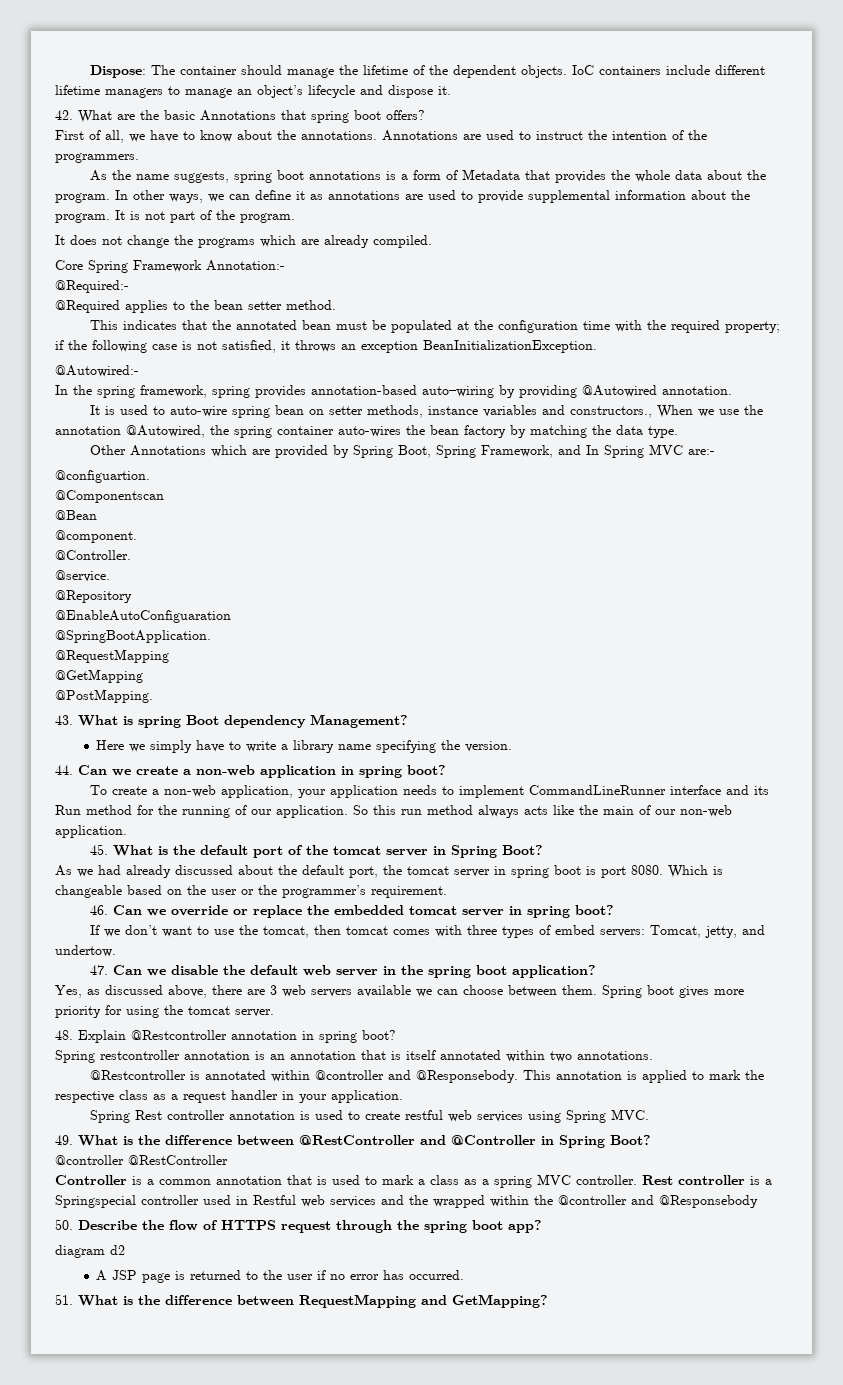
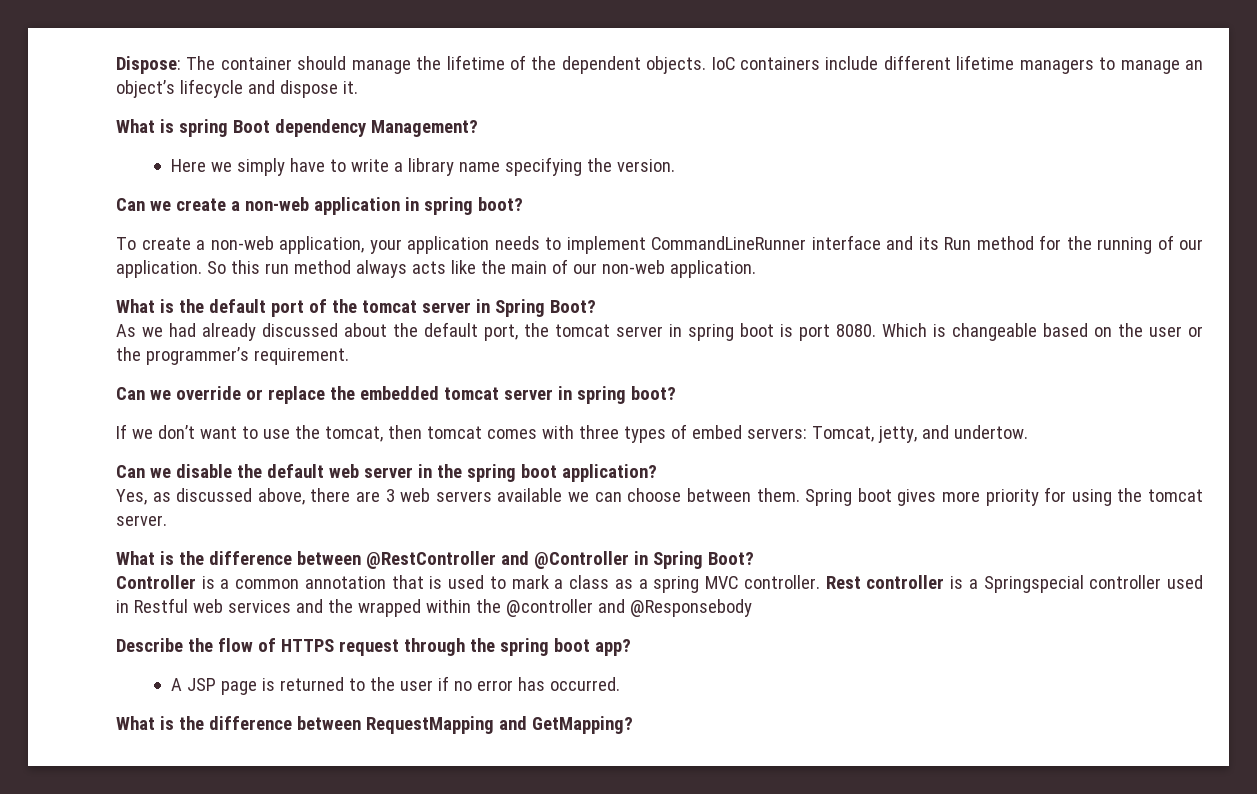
[55,110,425,123] [55,130,707,143] [55,153,139,163] [89,169,766,183] [55,190,750,203] [55,210,295,223] [55,235,432,248] [55,260,285,273] [55,280,129,293] [55,300,336,313] [89,320,780,333] [55,340,597,353] [55,365,139,377] [55,385,732,398] [89,405,763,418] [55,425,678,438] [89,444,715,458] [55,470,150,483] [55,490,164,503] [55,510,97,520] [55,530,137,543] [55,550,131,560] [55,570,110,582] [55,590,132,603] [55,610,231,623] [55,630,211,643] [55,649,169,663] [55,669,143,683] [55,689,153,703] [55,715,73,725] 42. What are the basic Annotations that spring boot offers? // First of all, we have to know about the annotations. Annotations are used to instruct the intention of the programmers. // As the name suggests, spring boot annotations is a form of Metadata that provides the whole data about the program. In other ways, we can define it as annotations are used to provide supplemental information about the program. It is not part of the program. // It does not change the programs which are already compiled. // Core Spring Framework Annotation:- // @Required:- // @Required applies to the bean setter method. // This indicates that the annotated bean must be populated at the configuration time with the required property; if the following case is not satisfied, it throws an exception BeanInitializationException. // @Autowired:- // In the spring framework, spring provides annotation-based auto–wiring by providing @Autowired annotation. // It is used to auto-wire spring bean on setter methods, instance variables and constructors., When we use the annotation @Autowired, the spring container auto-wires the bean factory by matching the data type. // Other Annotations which are provided by Spring Boot, Spring Framework, and In Spring MVC are:- // @configuartion. // @Componentscan // @Bean // @component. // @Controller. // @service. // @Repository // @EnableAutoConfiguaration // @SpringBootApplication. // @RequestMapping // @GetMapping // @PostMapping. // 43. -> (358, 87) none
[55,765,73,775] 44. -> (675, 165) none
[89,844,108,855] 45. -> (756, 269) none
[89,905,108,915] 46. -> (349, 356) none
[89,965,108,975] 47. -> (1028, 432) none
[55,1030,396,1043] [55,1050,653,1063] [89,1070,764,1083] [55,1090,403,1103] [89,1109,649,1123] [55,1135,73,1145] 48. Explain @Restcontroller annotation in spring boot? // Spring restcontroller annotation is an annotation that is itself annotated within two annotations. // @Restcontroller is annotated within @controller and @Responsebody. This annotation is applied to mark the respective class as a request handler in your application. // Spring Rest controller annotation is used to create restful web services using Spring MVC. // 49. -> (167, 520) none
[55,1155,228,1165] // @controller @RestController -> (754, 558) none
[55,1219,73,1230] 50. -> (752, 608) none
[55,1245,125,1258] // diagram d2 -> (631, 647) none
[55,1294,73,1305] 51. -> (620, 684) none

